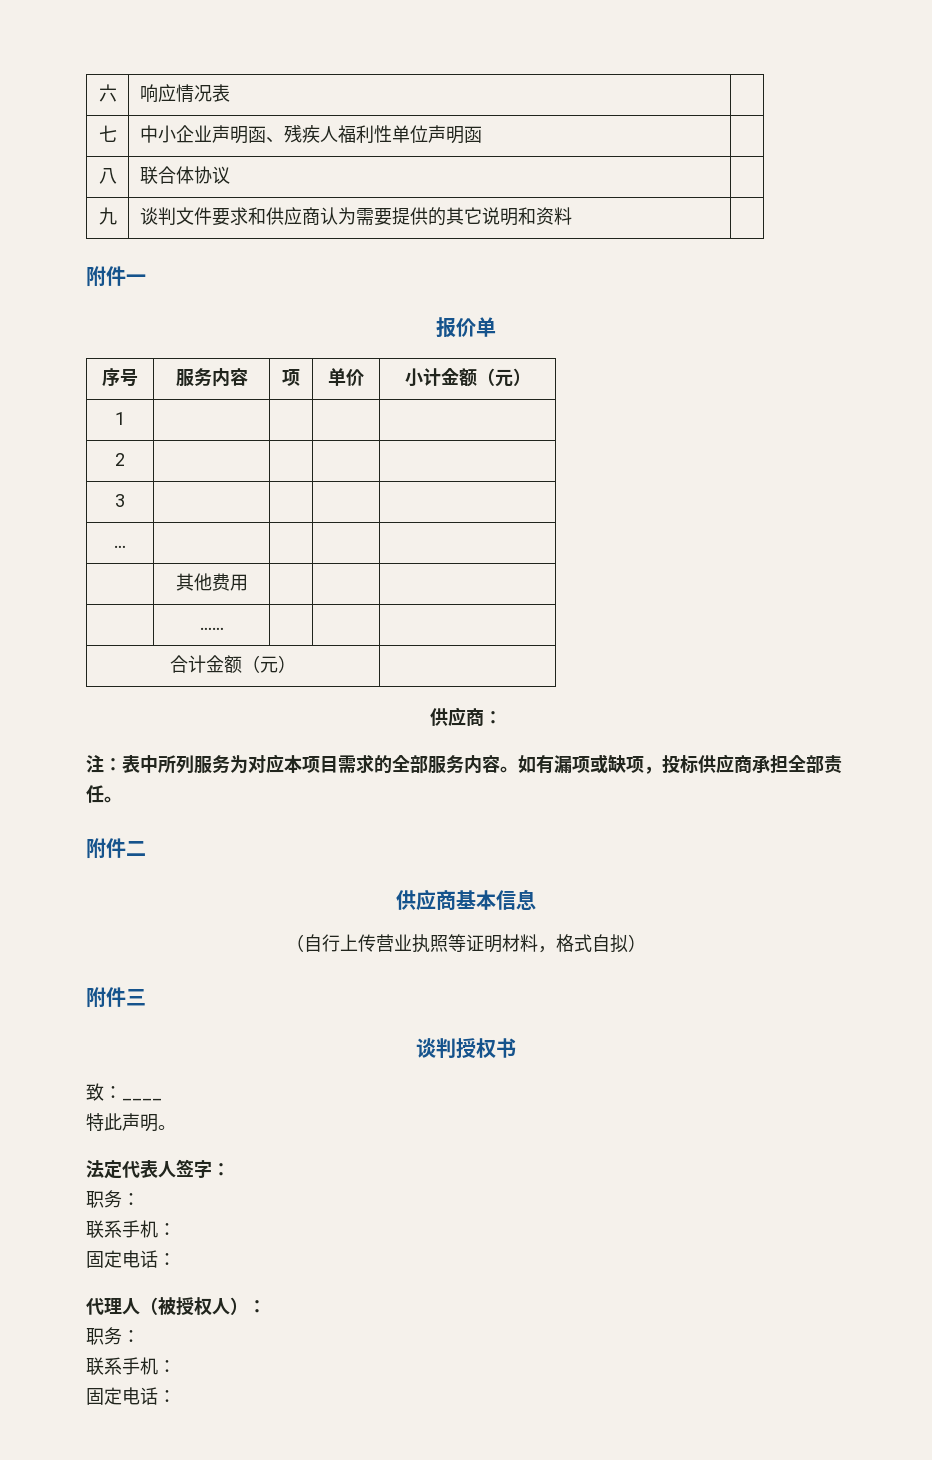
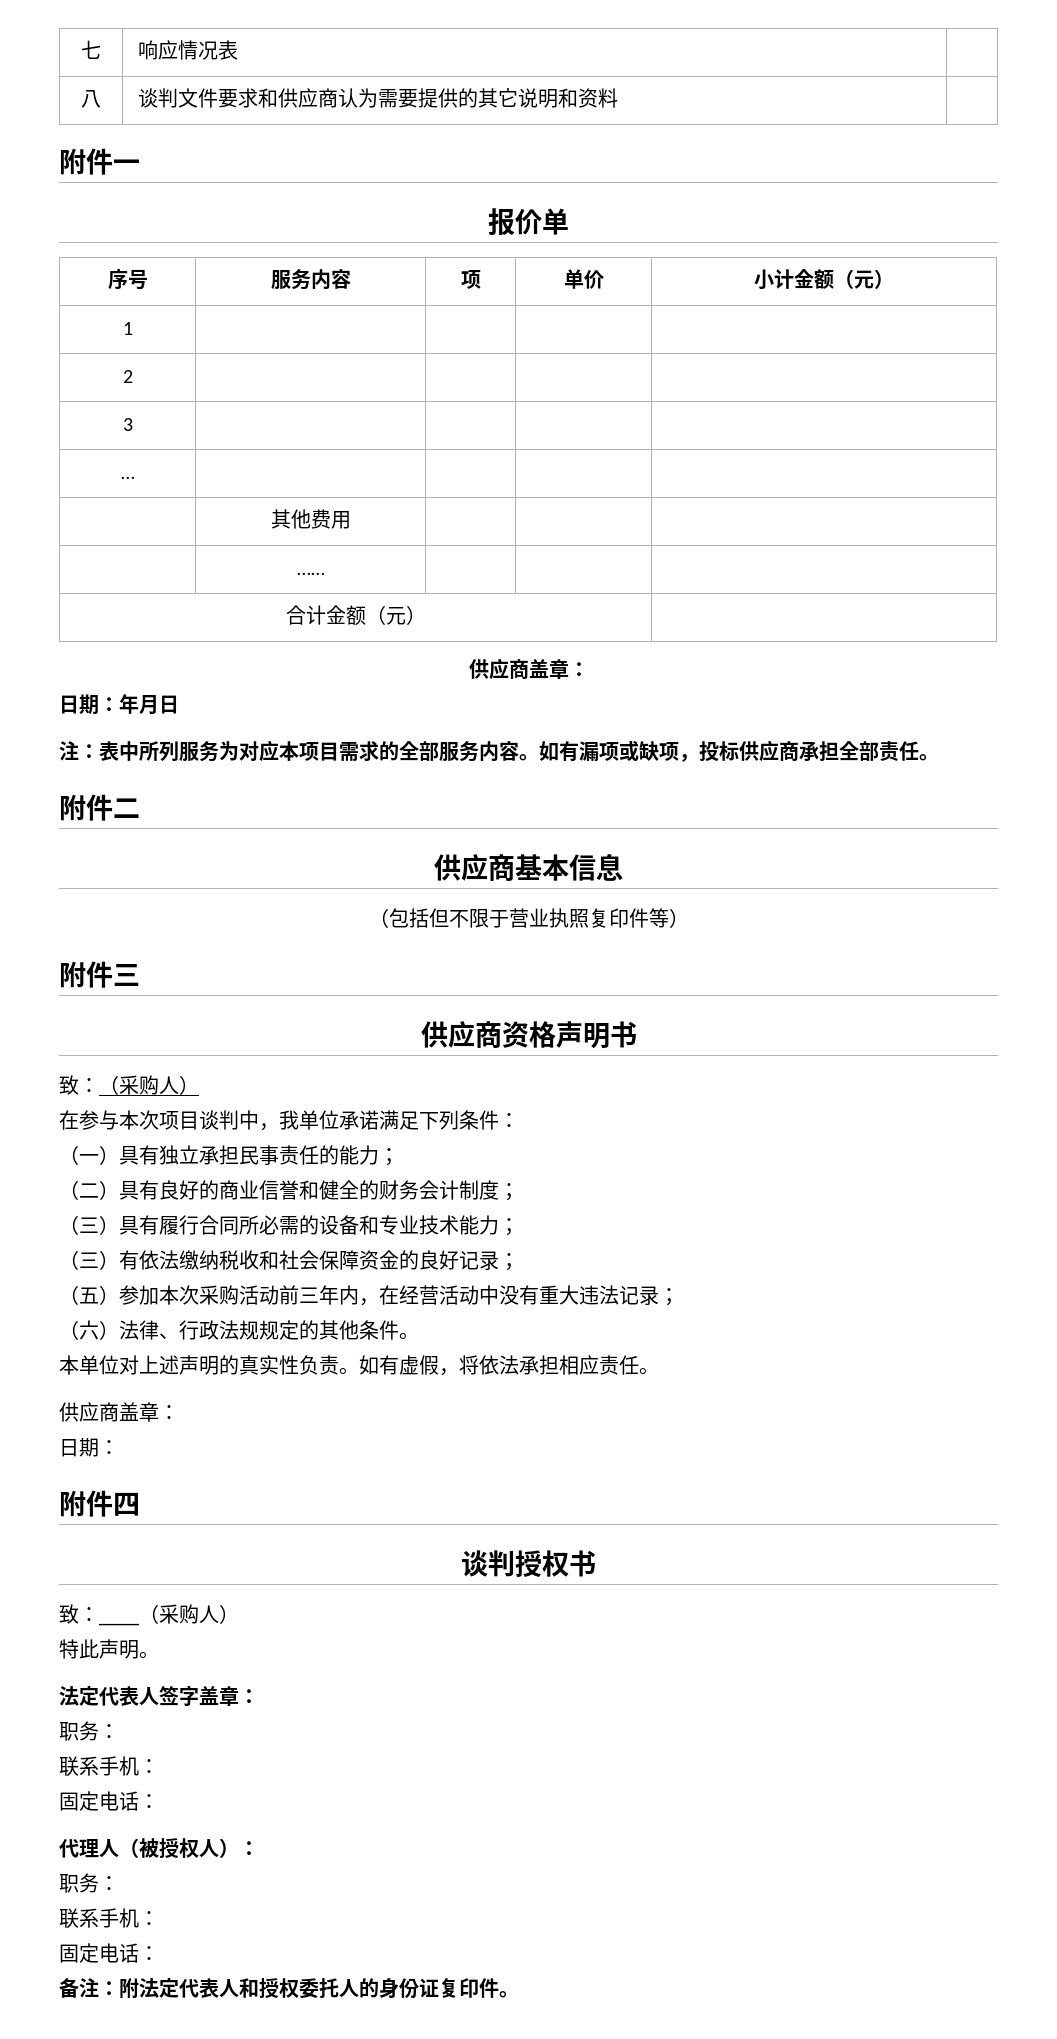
[98,84,117,102] 六 -> [81,40,101,59] 七
[98,125,117,142] [139,125,482,144] [98,168,117,184] [139,166,230,184] [98,207,117,225] 七 | 中小企业声明函、残疾人福利性单位声明函 | // 八 | 联合体协议 | // 九 -> [81,90,101,108] 八
[484,711,502,724] ： -> [528,659,589,679] [59,694,179,715] 盖章： // 日期：年月日
[304,934,646,953] [86,987,146,1008] 自行上传营业执照等证明材料，格式自拟） // 附件三 -> [388,908,689,928] [59,961,140,988] [420,1021,637,1049] [59,1075,199,1095] [59,1110,519,1131] [59,1145,399,1166] [59,1180,519,1201] [59,1215,519,1236] [59,1250,519,1271] [59,1285,679,1306] [59,1320,419,1340] [59,1355,659,1376] [59,1402,179,1422] [59,1438,119,1457] [59,1490,140,1517] 包括但不限于营业执照复印件等） // 附件三 // 供应商资格声明书 // 致：（采购人） // 在参与本次项目谈判中，我单位承诺满足下列条件： // （一）具有独立承担民事责任的能力； // （二）具有良好的商业信誉和健全的财务会计制度； // （三）具有履行合同所必需的设备和专业技术能力； // （三）有依法缴纳税收和社会保障资金的良好记录； // （五）参加本次采购活动前三年内，在经营活动中没有重大违法记录； // （六）法律、行政法规规定的其他条件。 // 本单位对上述声明的真实性负责。如有虚假，将依法承担相应责任。 // 供应商盖章： // 日期： // 附件四
(162, 1099) none -> [139,1604,239,1624] （采购人）
(212, 1169) none -> [199,1686,239,1706] 盖章
(176, 1396) none -> [59,1978,519,1999] // 备注：附法定代表人和授权委托人的身份证复印件。

